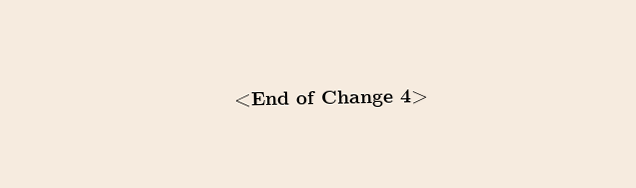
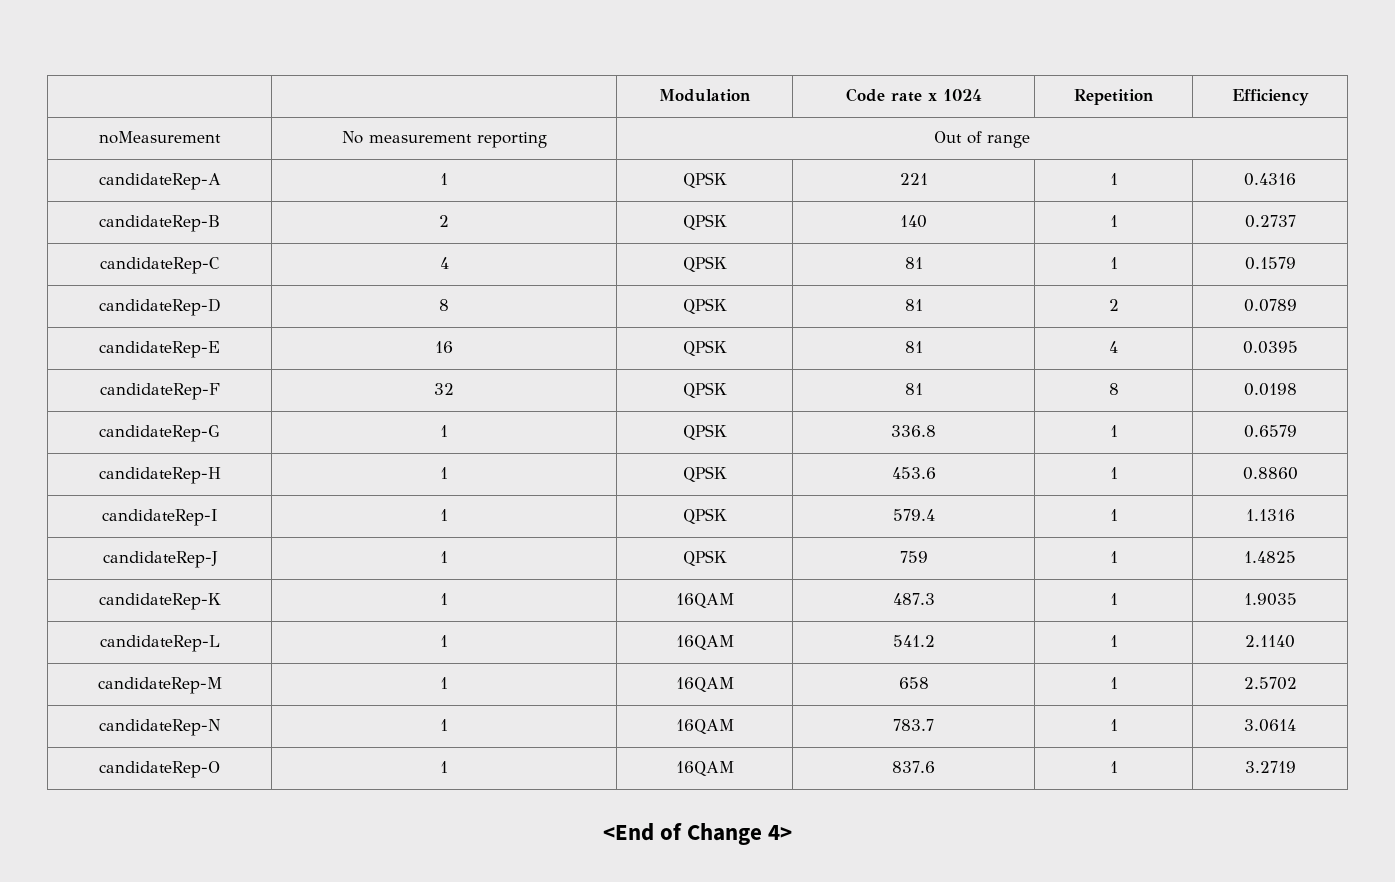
(232, 99) none -> [658,89,751,102] [845,88,982,102] [1073,89,1154,105] [1231,89,1309,106] [99,131,221,144] [341,131,547,148] [934,131,1030,148] [98,173,221,190] [440,173,448,185] [682,172,727,188] [899,173,928,185] [1109,173,1118,185] [1244,173,1296,186] [99,215,220,232] [439,215,449,227] [682,214,727,230] [900,215,927,228] [1109,215,1118,227] [1244,215,1296,228] [100,257,220,274] [439,257,449,269] [682,256,727,272] [904,257,923,269] [1109,257,1118,269] [1244,257,1296,270] [98,298,221,316] [439,299,449,311] [682,298,727,314] [904,299,923,311] [1108,299,1119,311] [1243,299,1297,312] [99,341,220,358] [435,341,453,353] [682,340,727,356] [904,341,923,353] [1109,341,1118,353] [1242,341,1298,354] [99,383,220,400] [434,383,454,395] [682,382,727,398] [904,383,923,395] [1108,383,1119,395] [1243,383,1297,396] [99,425,220,442] [440,425,448,437] [682,424,727,440] [891,425,936,437] [1109,425,1118,437] [1243,425,1297,438] [98,467,221,484] [440,467,448,479] [682,466,727,482] [891,467,936,479] [1109,467,1118,479] [1242,467,1298,480] [102,509,217,526] [440,509,448,521] [682,508,727,524] [892,509,935,521] [1109,509,1118,521] [1245,509,1295,521] [102,551,218,568] [440,551,448,563] [682,550,727,566] [899,551,928,563] [1109,551,1118,563] [1244,551,1296,563] [98,593,221,610] [440,593,448,605] [675,593,734,608] [892,593,935,605] [1109,593,1118,605] [1243,593,1297,606] [99,635,220,652] [440,635,448,647] [675,635,734,650] [892,635,935,647] [1109,635,1118,647] [1245,635,1295,648] [97,677,222,694] [440,677,448,689] [675,677,734,692] [898,677,929,689] [1109,677,1118,689] [1243,677,1297,690] [99,719,221,736] [440,719,448,731] [675,719,734,734] [893,719,934,731] [1109,719,1118,731] [1244,719,1296,732] [99,761,220,778] [440,761,448,773] [675,761,734,776] [892,761,935,773] [1109,761,1118,773] [1244,761,1296,773] | | Modulation | Code rate x 1024 | Repetition | Efficiency // noMeasurement | No measurement reporting | Out of range // candidateRep-A | 1 | QPSK | 221 | 1 | 0.4316 // candidateRep-B | 2 | QPSK | 140 | 1 | 0.2737 // candidateRep-C | 4 | QPSK | 81 | 1 | 0.1579 // candidateRep-D | 8 | QPSK | 81 | 2 | 0.0789 // candidateRep-E | 16 | QPSK | 81 | 4 | 0.0395 // candidateRep-F | 32 | QPSK | 81 | 8 | 0.0198 // candidateRep-G | 1 | QPSK | 336.8 | 1 | 0.6579 // candidateRep-H | 1 | QPSK | 453.6 | 1 | 0.8860 // candidateRep-I | 1 | QPSK | 579.4 | 1 | 1.1316 // candidateRep-J | 1 | QPSK | 759 | 1 | 1.4825 // candidateRep-K | 1 | 16QAM | 487.3 | 1 | 1.9035 // candidateRep-L | 1 | 16QAM | 541.2 | 1 | 2.1140 // candidateRep-M | 1 | 16QAM | 658 | 1 | 2.5702 // candidateRep-N | 1 | 16QAM | 783.7 | 1 | 3.0614 // candidateRep-O | 1 | 16QAM | 837.6 | 1 | 3.2719 //

